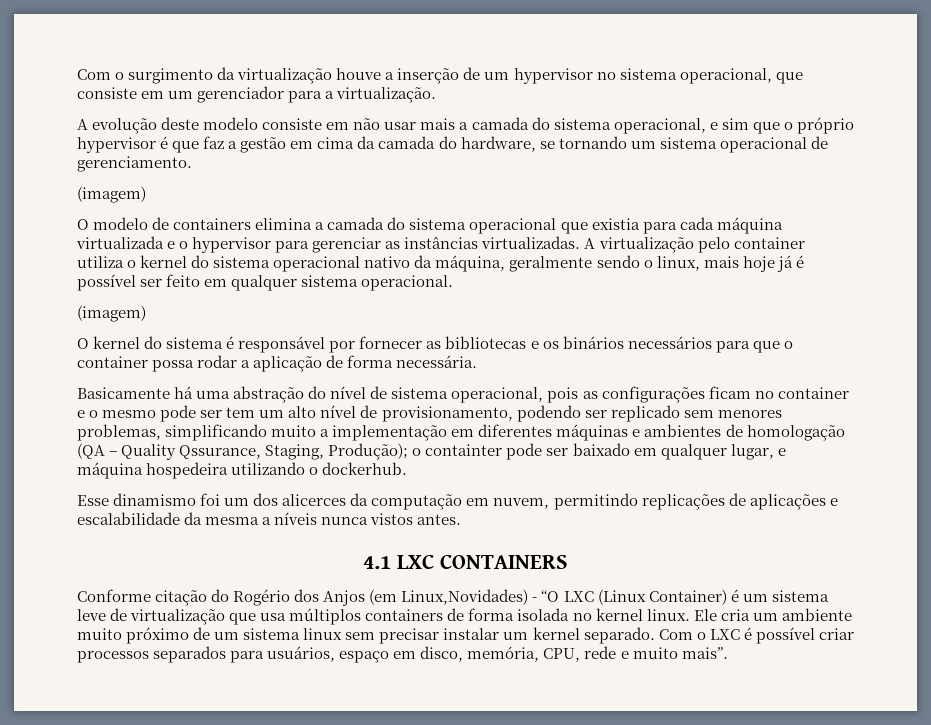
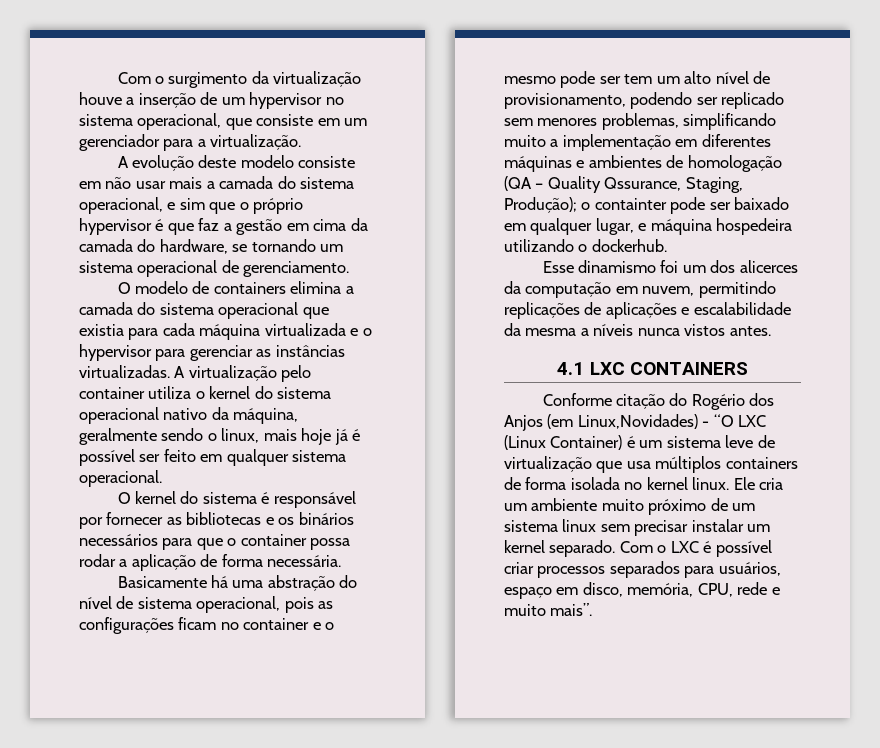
[77,186,146,203] // (imagem) -> (350, 269) none
[77,305,146,322] // (imagem) -> (162, 478) none

